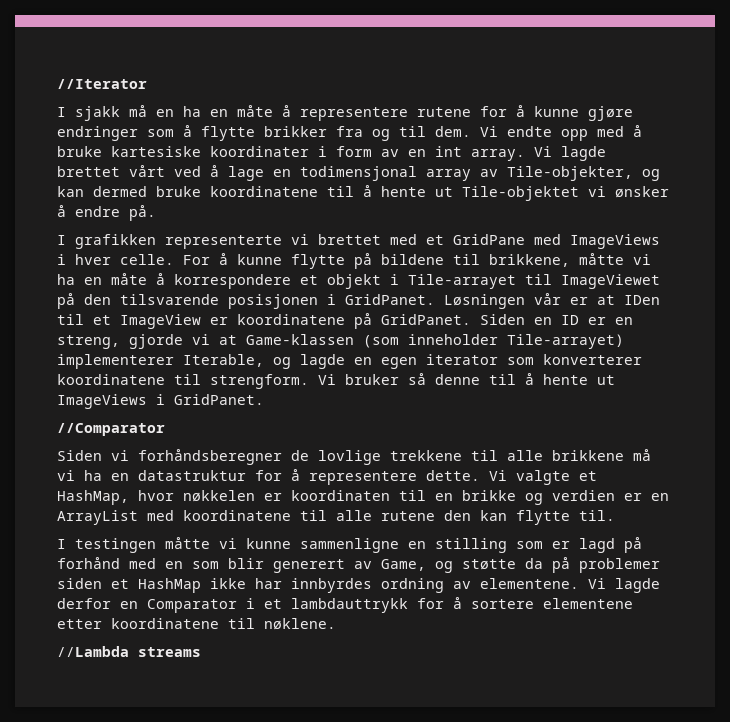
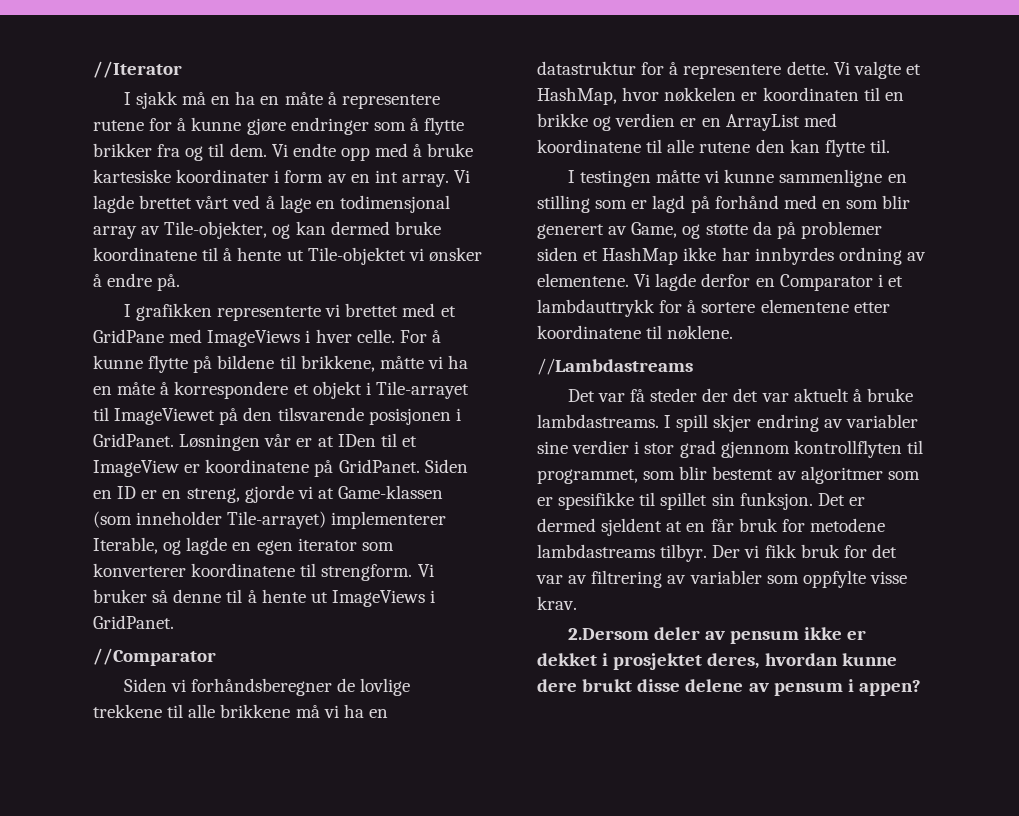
[57,646,201,657] //Lambda streams -> [537,358,693,375] [567,388,913,402] [537,414,918,432] [537,440,923,458] [537,466,920,484] [537,492,865,510] [537,518,885,536] [537,544,897,562] [536,570,907,588] [537,596,577,610] [567,627,867,644] [537,653,897,670] [537,679,921,696] //Lambdastreams // Det var få steder der det var aktuelt å bruke lambdastreams. I spill skjer endring av variabler sine verdier i stor grad gjennom kontrollflyten til programmet, som blir bestemt av algoritmer som er spesifikke til spillet sin funksjon. Det er dermed sjeldent at en får bruk for metodene lambdastreams tilbyr. Der vi fikk bruk for det var av filtrering av variabler som oppfylte visse krav. // 2.Dersom deler av pensum ikke er dekket i prosjektet deres, hvordan kunne dere brukt disse delene av pensum i appen?

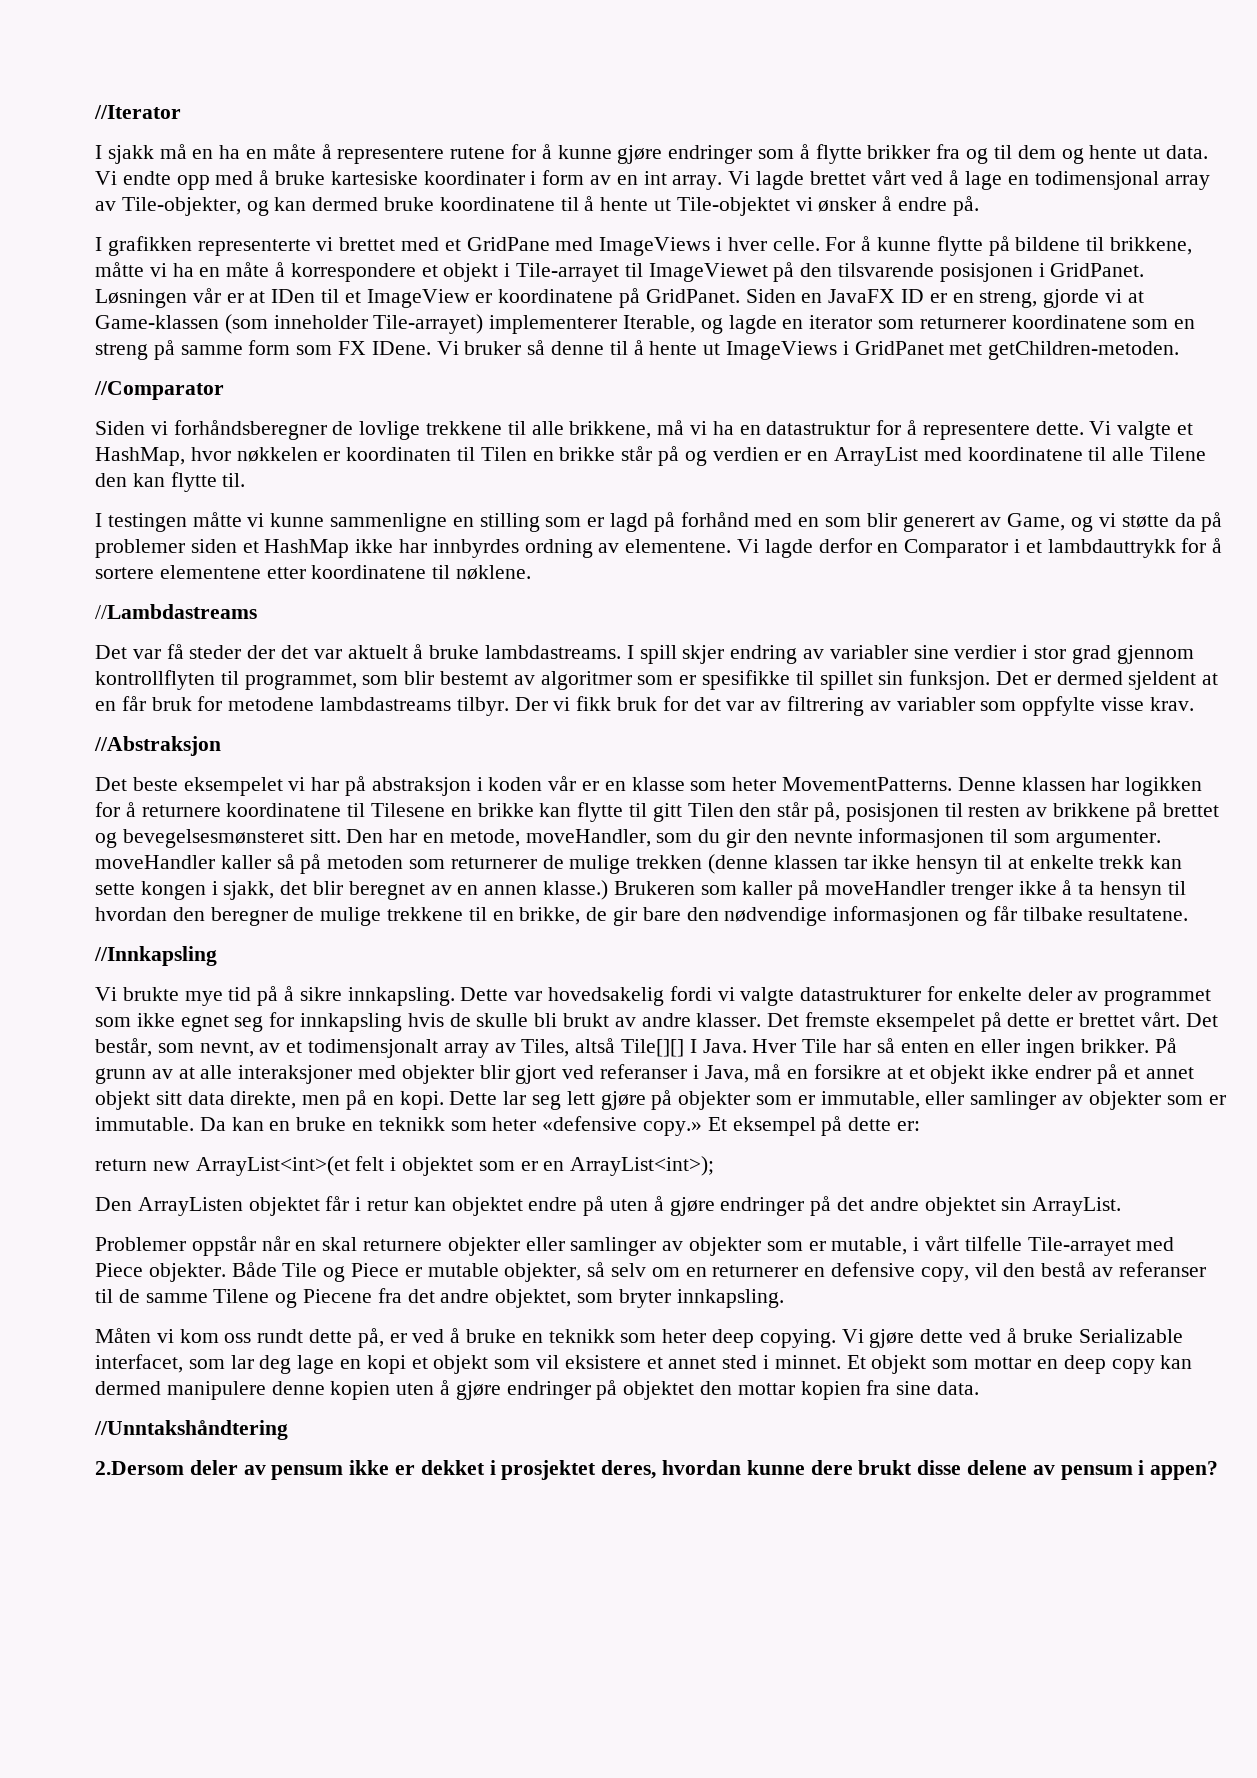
[229,143,267,157] dem. -> [1017,145,1208,164] dem og hente ut data.
(112, 494) none -> [828,289,896,303] JavaFX
[256,540,293,555] egen -> (804, 324) none
[93,563,413,581] konverterer koordinatene til strengform. -> [919,315,1196,329] [95,340,431,360] returnerer koordinatene som en streng på samme form som FX IDene.
[93,615,174,629] GridPanet. -> [854,341,1180,360] GridPanet met getChildren-metoden.
[220,704,291,718] brikkene -> [569,421,652,439] brikkene,
[884,92,904,101] [537,113,588,127] en brikke -> [480,446,680,466] Tilen en brikke står på
[699,142,751,153] rutene -> [1150,447,1207,461] Tilene
(701, 231) none -> [1098,513,1116,527] vi
(577, 603) none -> [94,736,221,756] [95,776,1203,796] [95,802,1219,822] [95,828,1161,848] [95,854,1183,874] [95,880,1186,900] [95,906,1189,926] [94,946,217,966] [95,986,1212,1006] [95,1012,1218,1032] [95,1038,1177,1058] [95,1064,1194,1084] [95,1090,1226,1110] [95,1116,921,1136] [95,1156,715,1176] [95,1196,1122,1216] [95,1236,1175,1256] [95,1262,1206,1282] [95,1288,784,1308] [95,1328,1183,1348] [95,1354,1193,1374] [95,1380,980,1400] [94,1420,288,1440] // //Abstraksjon // Det beste eksempelet vi har på abstraksjon i koden vår er en klasse som heter MovementPatterns. Denne klassen har logikken for å returnere koordinatene til Tilesene en brikke kan flytte til gitt Tilen den står på, posisjonen til resten av brikkene på brettet og bevegelsesmønsteret sitt. Den har en metode, moveHandler, som du gir den nevnte informasjonen til som argumenter. moveHandler kaller så på metoden som returnerer de mulige trekken (denne klassen tar ikke hensyn til at enkelte trekk kan sette kongen i sjakk, det blir beregnet av en annen klasse.) Brukeren som kaller på moveHandler trenger ikke å ta hensyn til hvordan den beregner de mulige trekkene til en brikke, de gir bare den nødvendige informasjonen og får tilbake resultatene. // //Innkapsling // Vi brukte mye tid på å sikre innkapsling. Dette var hovedsakelig fordi vi valgte datastrukturer for enkelte deler av programmet som ikke egnet seg for innkapsling hvis de skulle bli brukt av andre klasser. Det fremste eksempelet på dette er brettet vårt. Det består, som nevnt, av et todimensjonalt array av Tiles, altså Tile[][] I Java. Hver Tile har så enten en eller ingen brikker. På grunn av at alle interaksjoner med objekter blir gjort ved referanser i Java, må en forsikre at et objekt ikke endrer på et annet objekt sitt data direkte, men på en kopi. Dette lar seg lett gjøre på objekter som er immutable, eller samlinger av objekter som er immutable. Da kan en bruke en teknikk som heter «defensive copy.» Et eksempel på dette er: // return new ArrayList<int>(et felt i objektet som er en ArrayList<int>); // Den ArrayListen objektet får i retur kan objektet endre på uten å gjøre endringer på det andre objektet sin ArrayList. // Problemer oppstår når en skal returnere objekter eller samlinger av objekter som er mutable, i vårt tilfelle Tile-arrayet med Piece objekter. Både Tile og Piece er mutable objekter, så selv om en returnerer en defensive copy, vil den bestå av referanser til de samme Tilene og Piecene fra det andre objektet, som bryter innkapsling. // Måten vi kom oss rundt dette på, er ved å bruke en teknikk som heter deep copying. Vi gjøre dette ved å bruke Serializable interfacet, som lar deg lage en kopi et objekt som vil eksistere et annet sted i minnet. Et objekt som mottar en deep copy kan dermed manipulere denne kopien uten å gjøre endringer på objektet den mottar kopien fra sine data. // //Unntakshåndtering

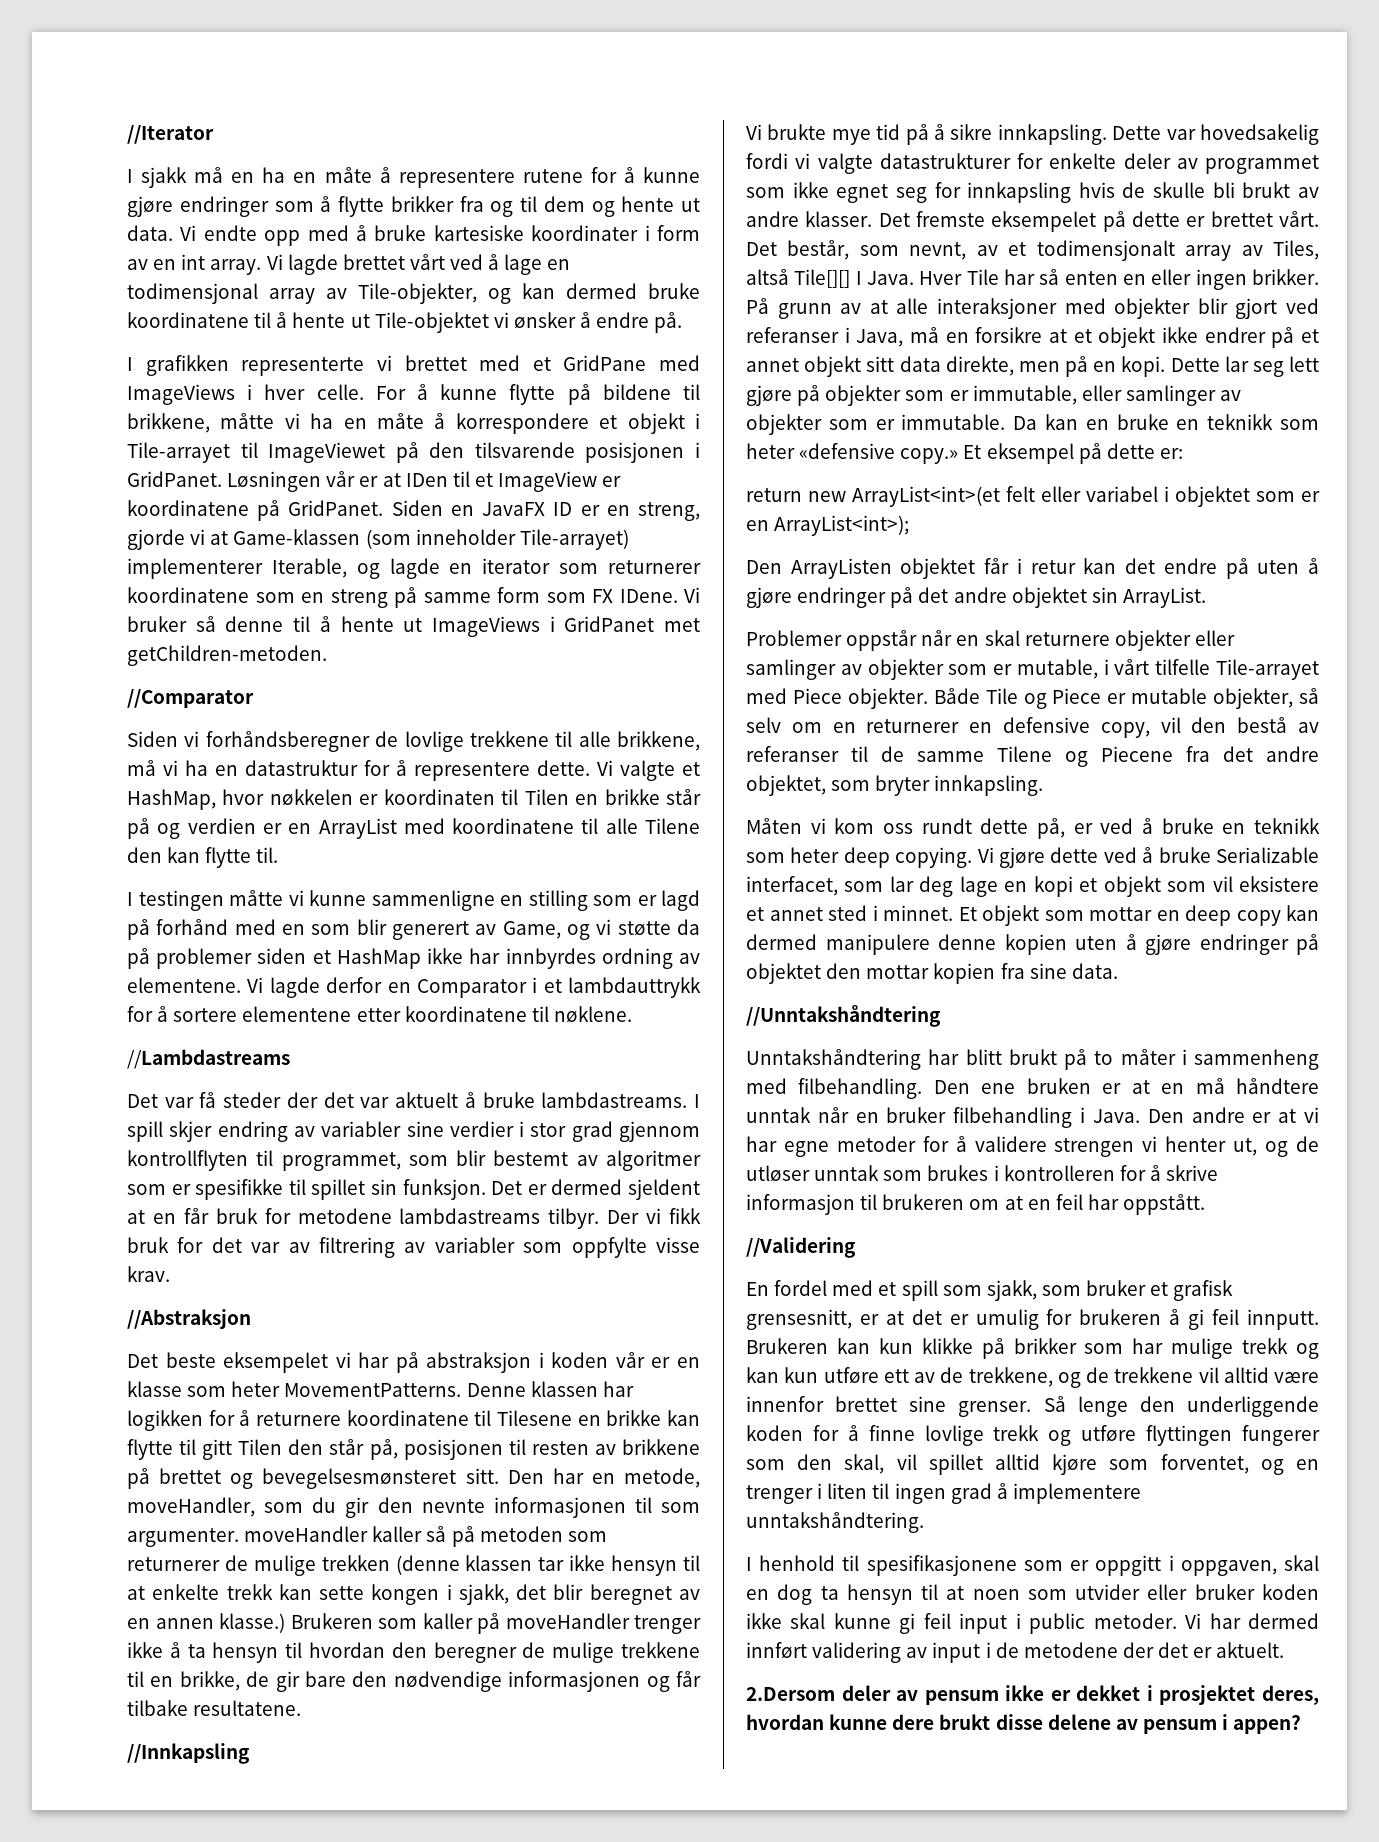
(385, 1163) none -> [1041,486,1158,502] eller variabel
[451,1197,523,1216] objektet -> [1125,558,1156,574] det
(288, 1430) none -> [746,1049,1319,1070] [746,1078,1319,1099] [746,1107,1319,1128] [746,1136,1319,1157] [746,1165,1219,1182] [746,1194,1206,1215] [746,1237,856,1258] [746,1280,1234,1301] [746,1309,1319,1330] [746,1338,1319,1359] [746,1367,1319,1388] [746,1396,1319,1417] [746,1425,1320,1446] [746,1454,1319,1475] [746,1483,1141,1504] [746,1512,924,1533] [746,1555,1319,1576] [746,1584,1319,1605] [746,1613,1319,1634] [746,1642,1285,1663] // Unntakshåndtering har blitt brukt på to måter i sammenheng med filbehandling. Den ene bruken er at en må håndtere unntak når en bruker filbehandling i Java. Den andre er at vi har egne metoder for å validere strengen vi henter ut, og de utløser unntak som brukes i kontrolleren for å skrive informasjon til brukeren om at en feil har oppstått. // //Validering // En fordel med et spill som sjakk, som bruker et grafisk grensesnitt, er at det er umulig for brukeren å gi feil innputt. Brukeren kan kun klikke på brikker som har mulige trekk og kan kun utføre ett av de trekkene, og de trekkene vil alltid være innenfor brettet sine grenser. Så lenge den underliggende koden for å finne lovlige trekk og utføre flyttingen fungerer som den skal, vil spillet alltid kjøre som forventet, og en trenger i liten til ingen grad å implementere unntakshåndtering. // I henhold til spesifikasjonene som er oppgitt i oppgaven, skal en dog ta hensyn til at noen som utvider eller bruker koden ikke skal kunne gi feil input i public metoder. Vi har dermed innført validering av input i de metodene der det er aktuelt.

